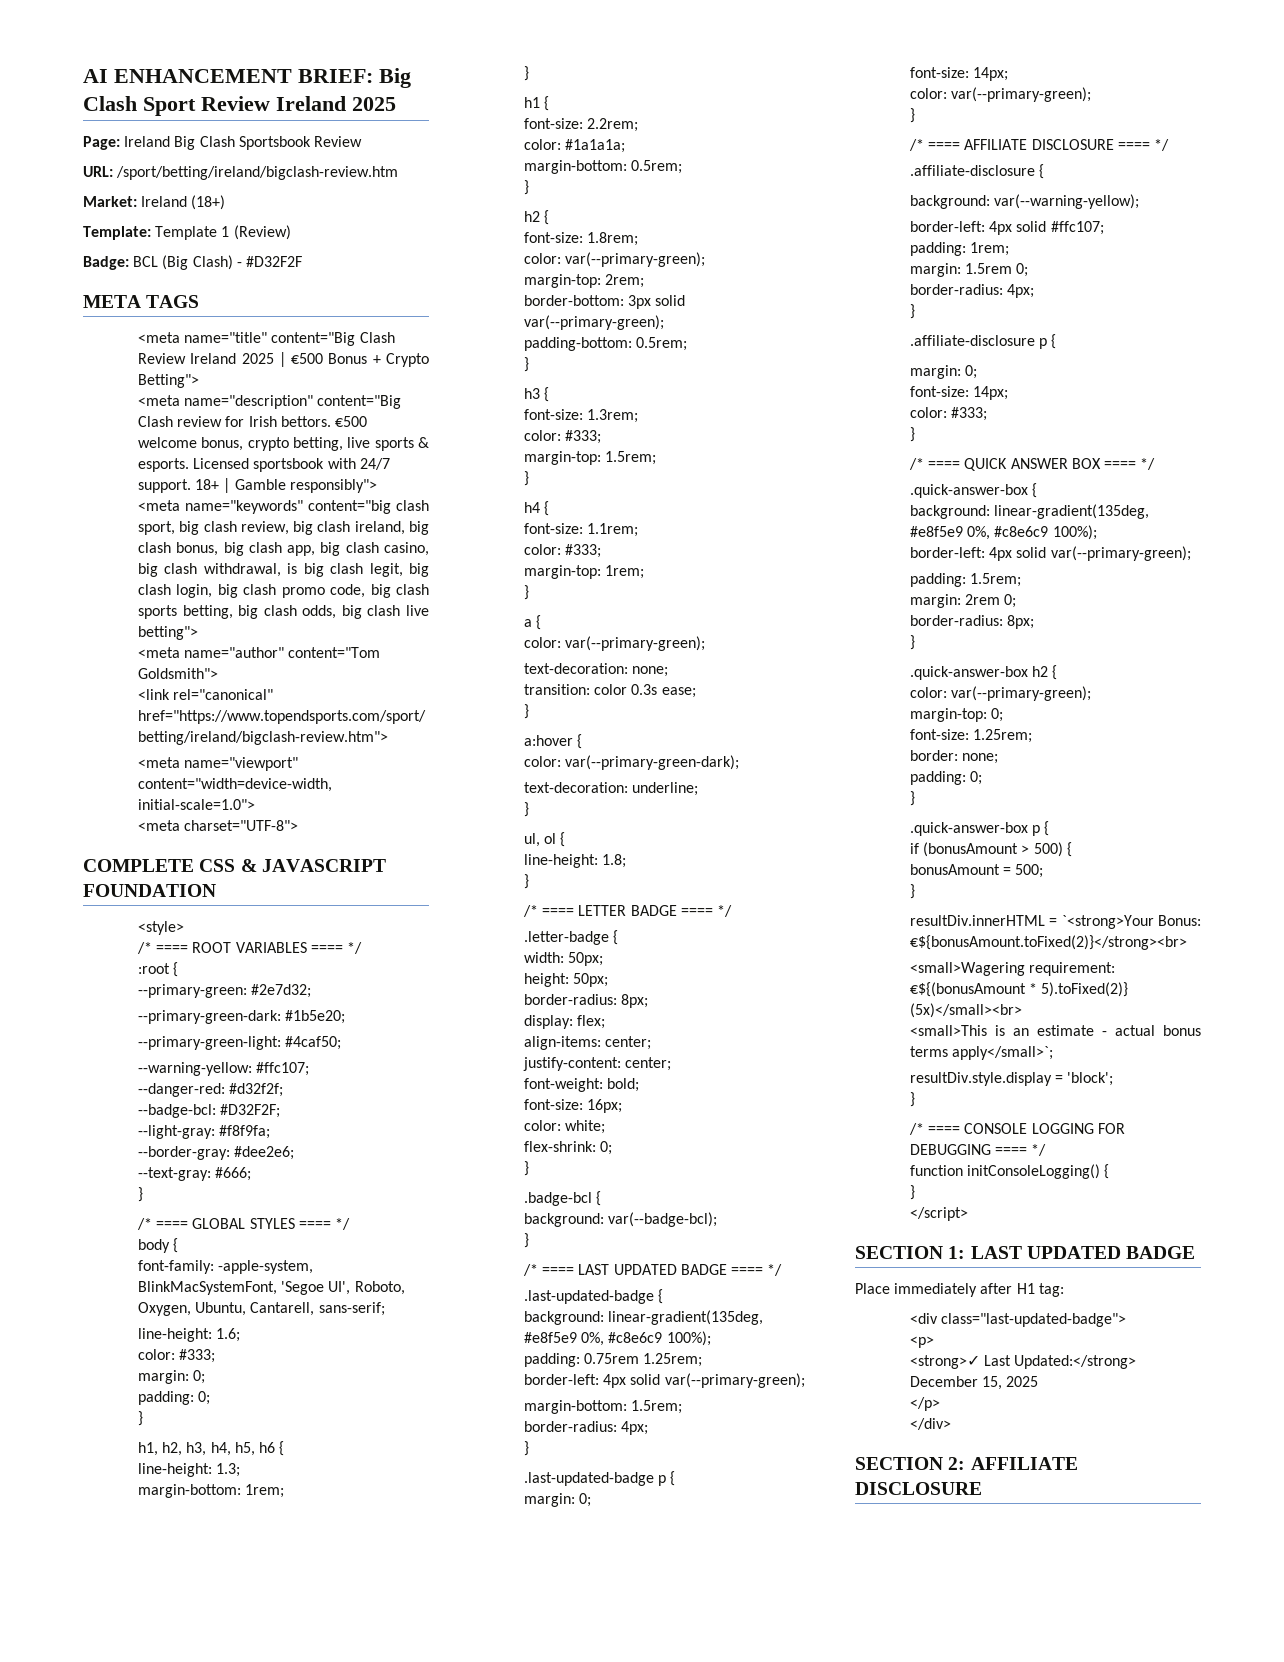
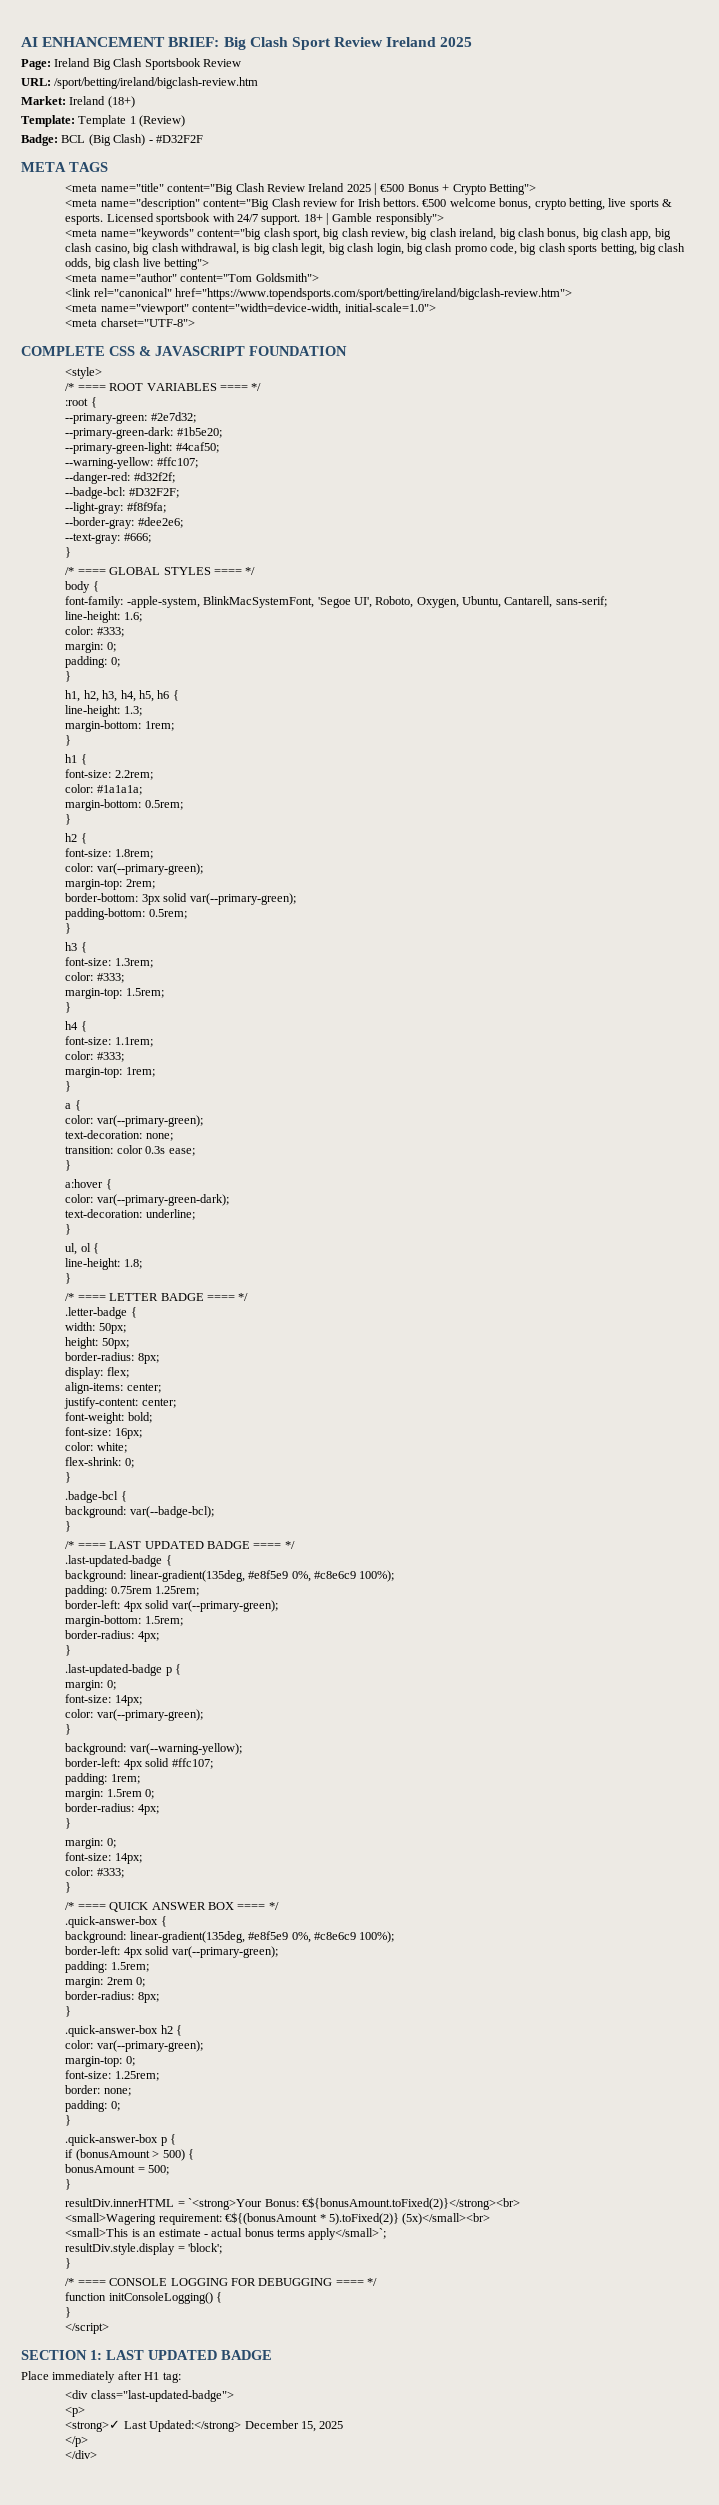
[908,139,1169,151] [909,164,1045,179] // /* ==== AFFILIATE DISCLOSURE ==== */ // .affiliate-disclosure { -> (72, 1729) none
[909,334,1057,349] // .affiliate-disclosure p { -> (72, 1823) none
[855,1457,1078,1470] [855,1482,982,1495] // SECTION 2: AFFILIATE DISCLOSURE -> (98, 2454) none

